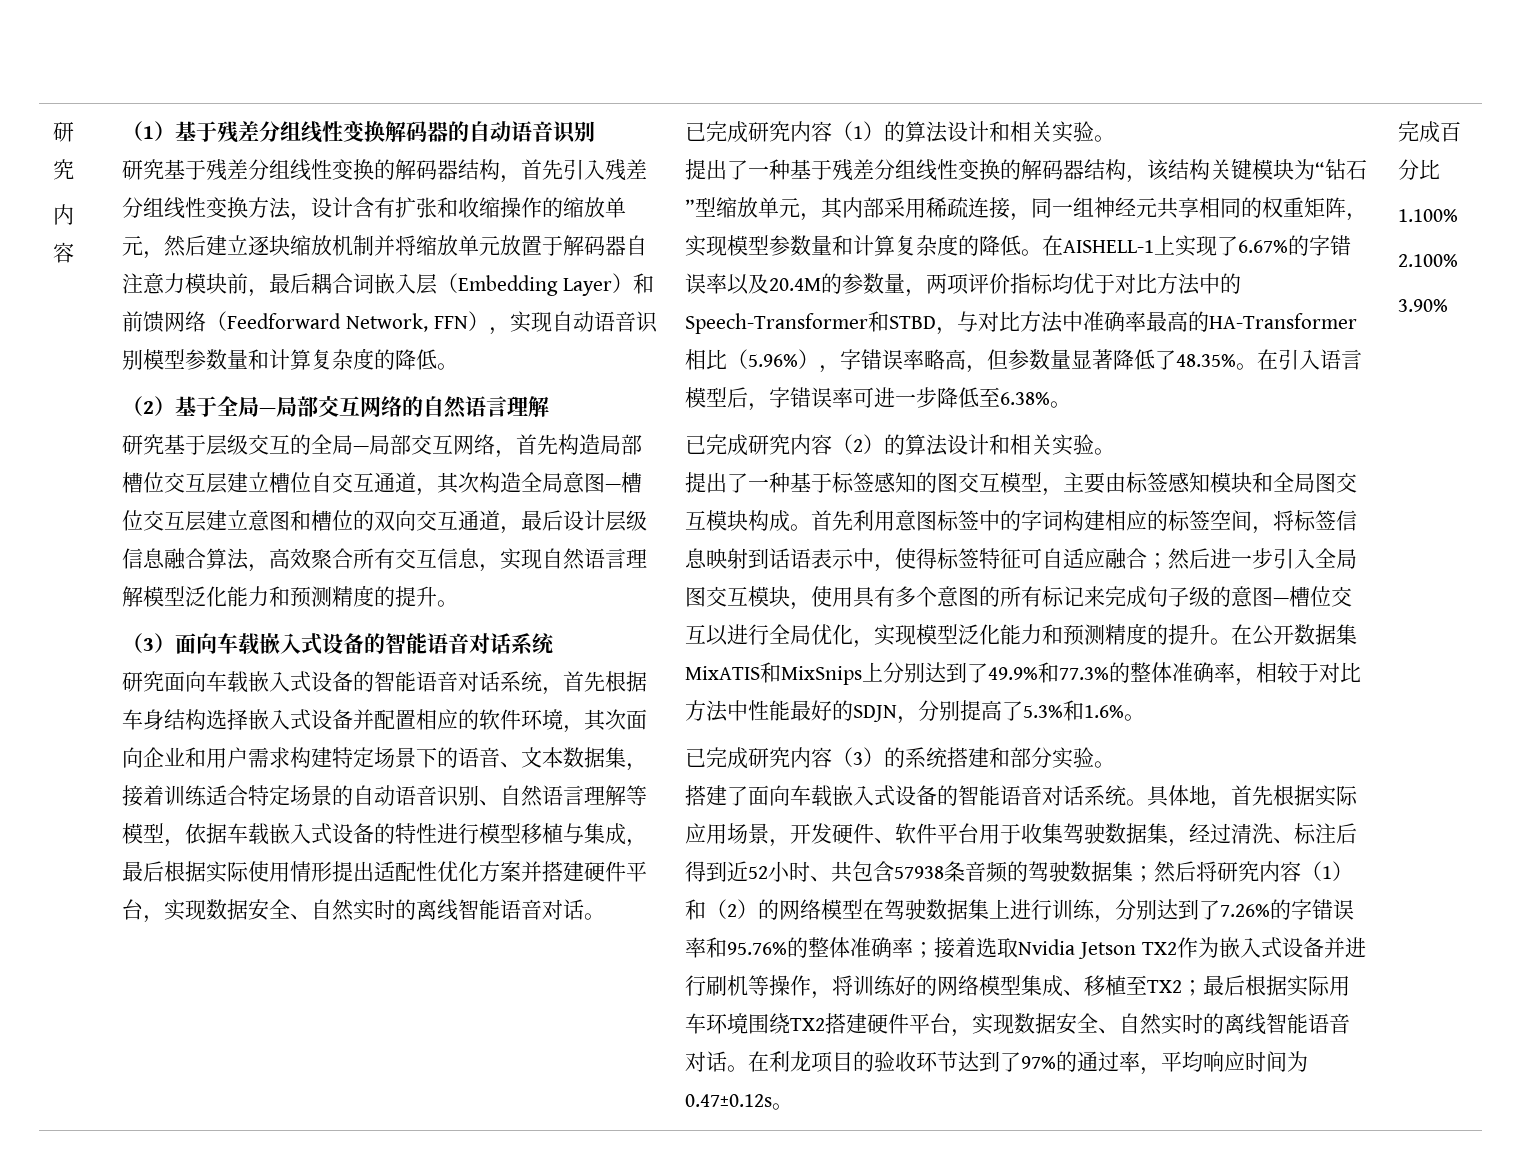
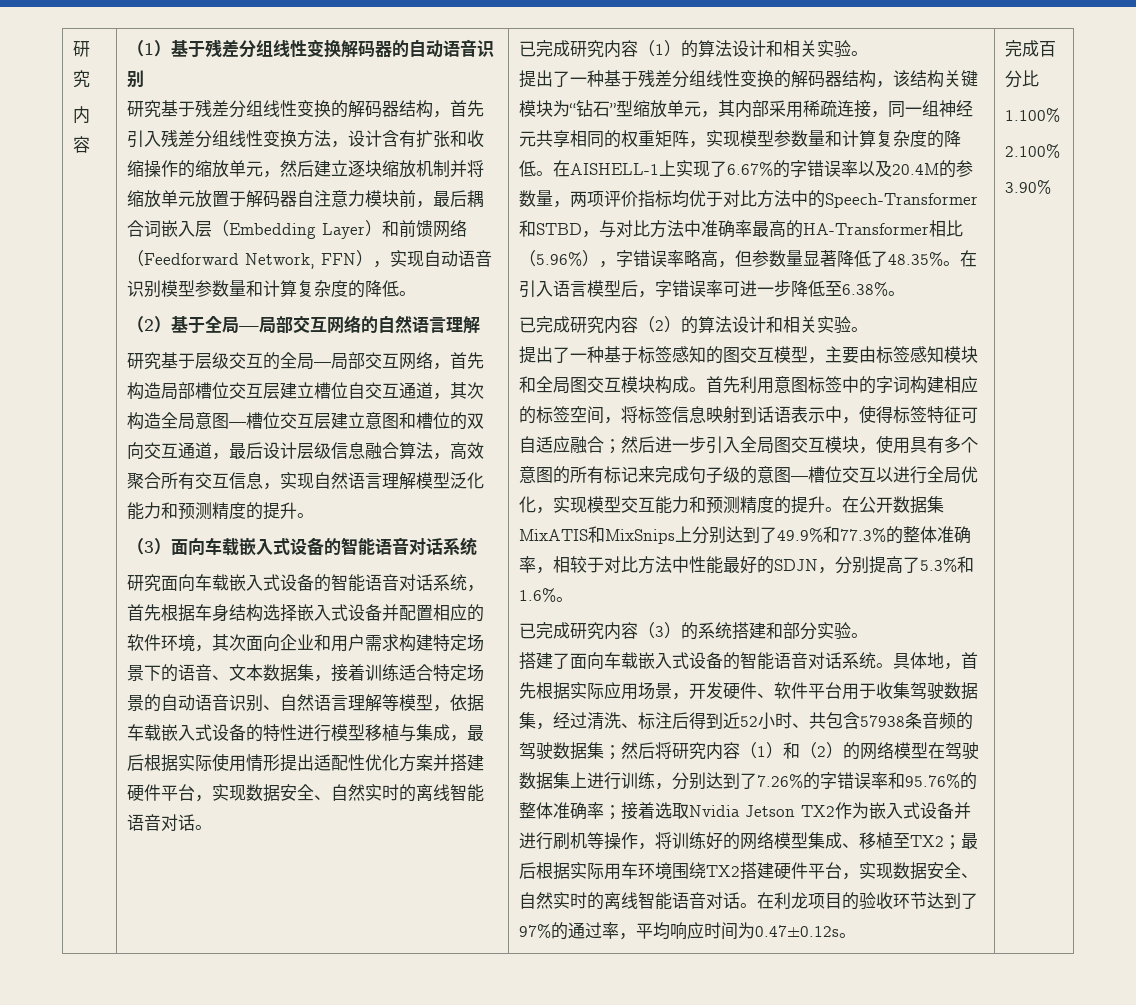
[958,624,1001,645] 泛化 -> [620,496,655,513] 交互

